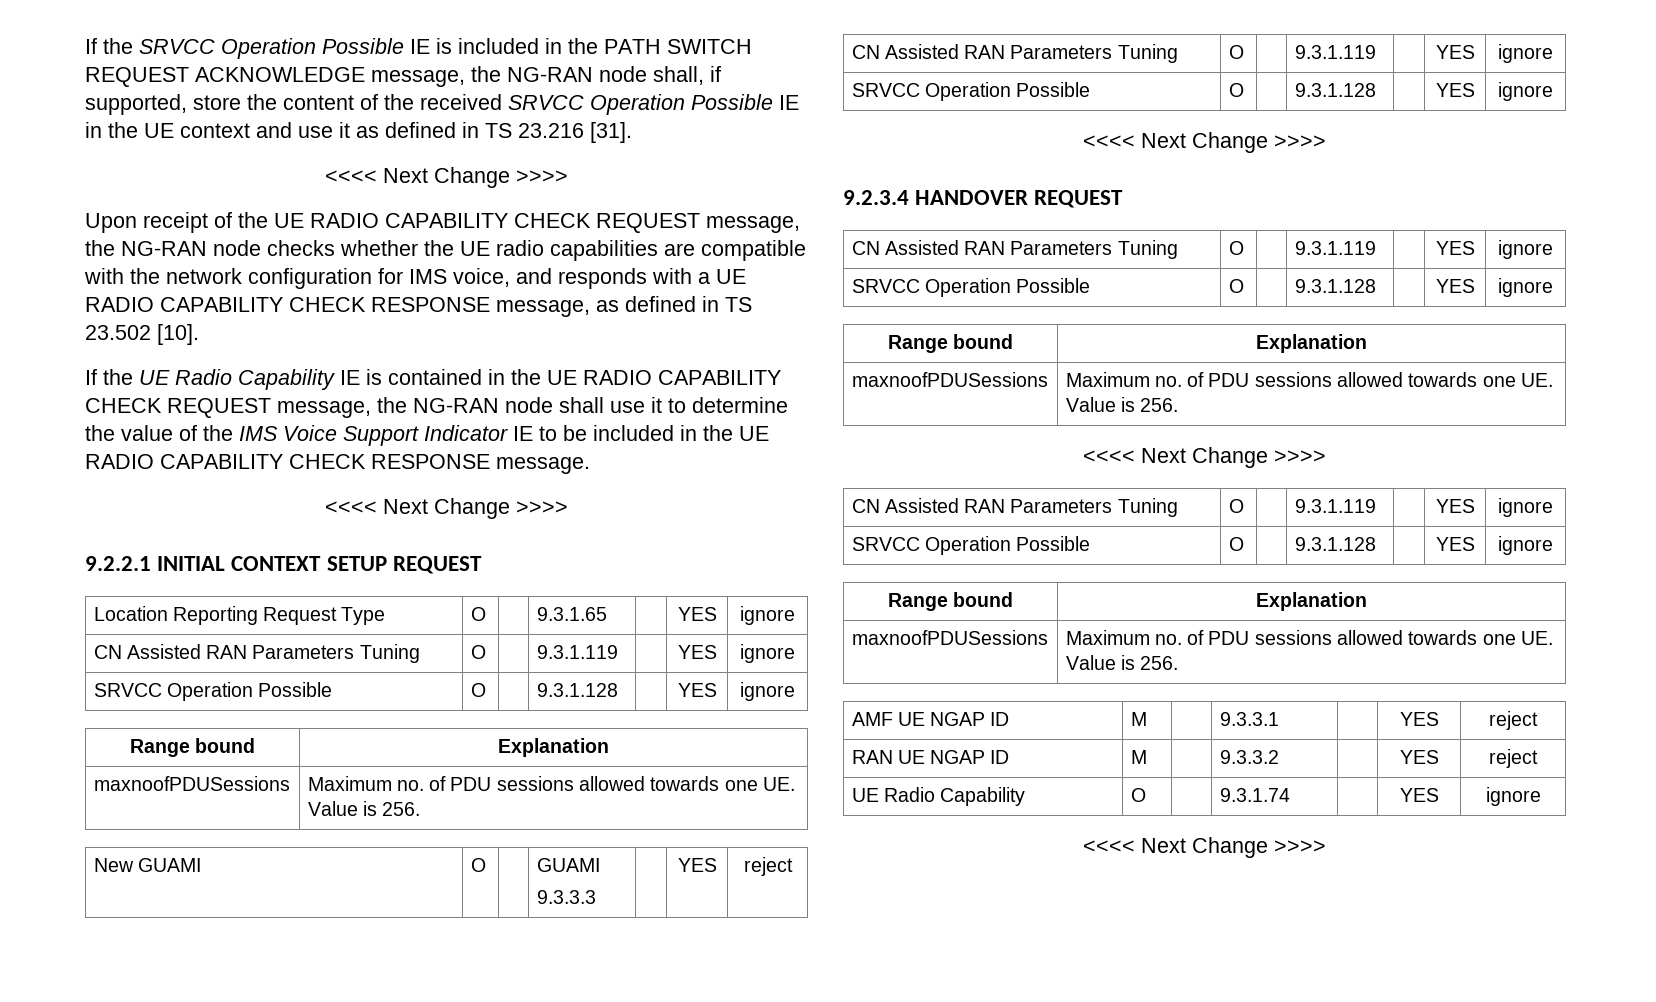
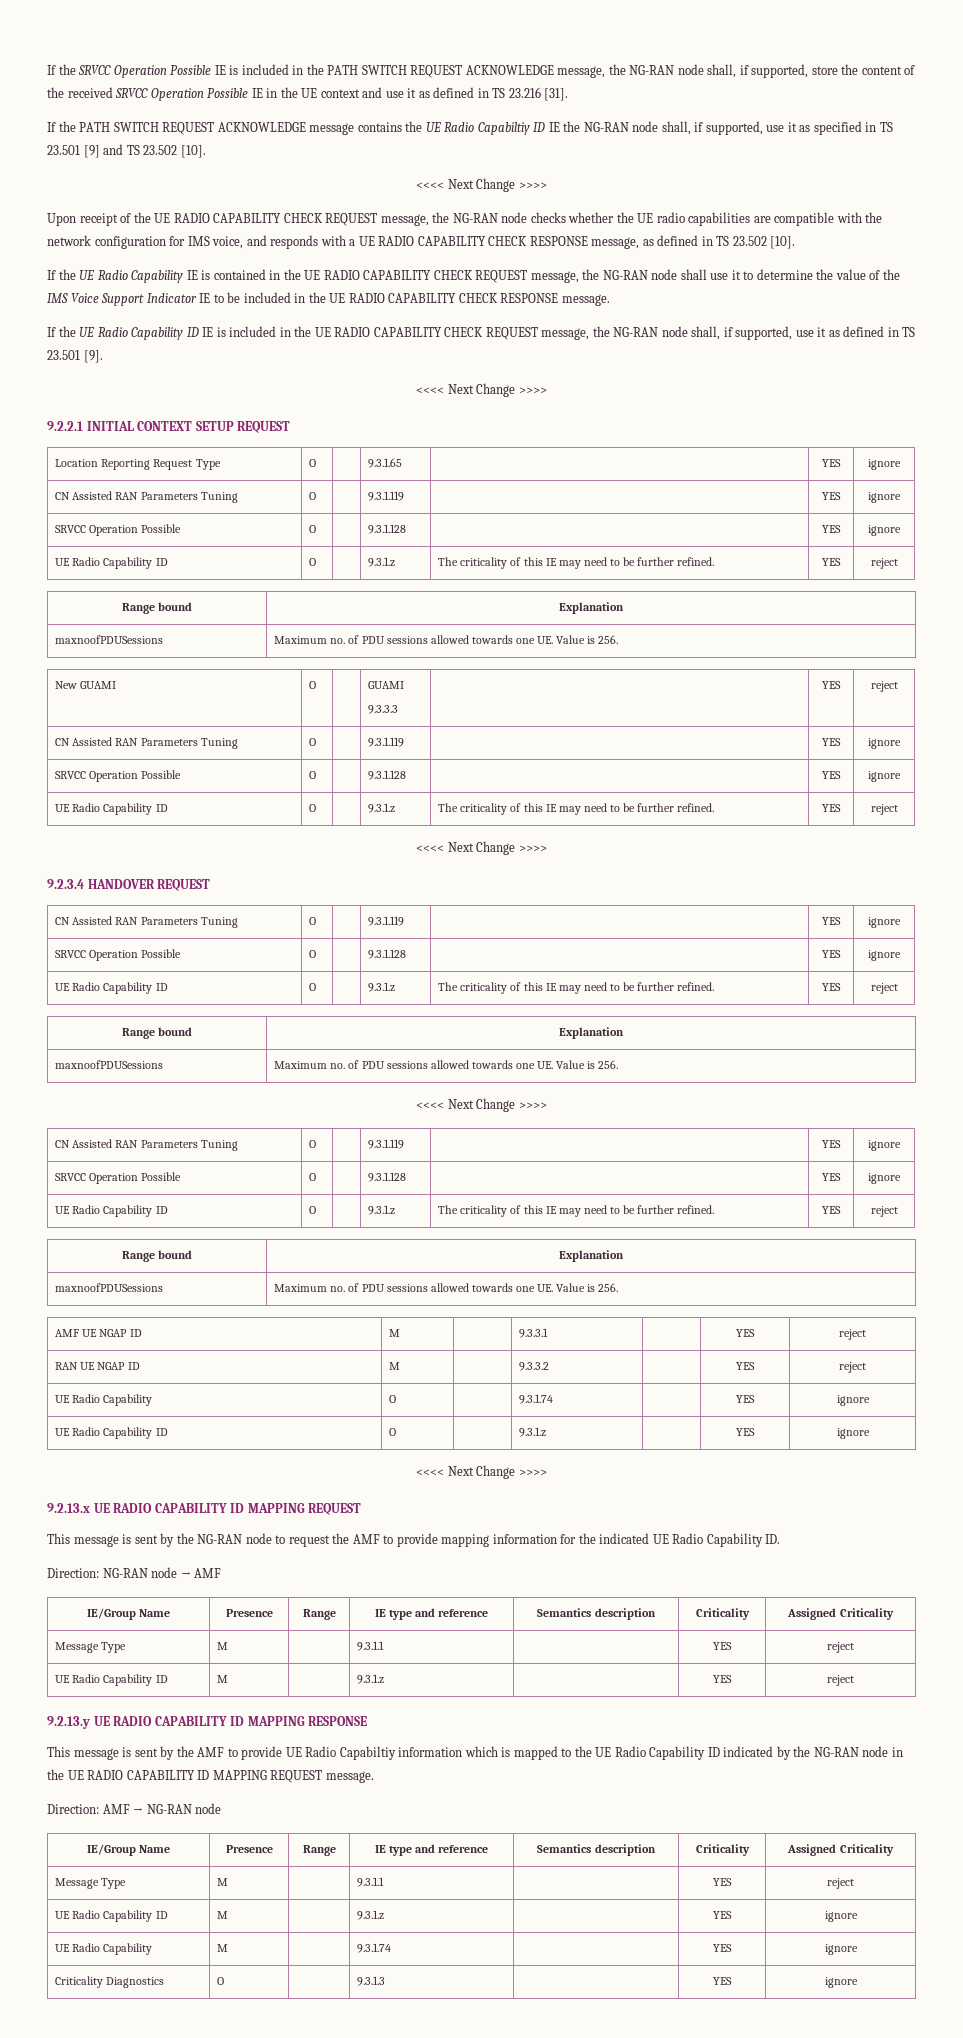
(632, 132) none -> [47,121,893,135] [47,144,206,158] // If the PATH SWITCH REQUEST ACKNOWLEDGE message contains the UE Radio Capabiltiy ID IE the NG-RAN node shall, if supported, use it as specified in TS 23.501 [9] and TS 23.502 [10].
(590, 465) none -> [47,326,916,340] [47,350,103,363] // If the UE Radio Capability ID IE is included in the UE RADIO CAPABILITY CHECK REQUEST message, the NG-RAN node shall, if supported, use it as defined in TS 23.501 [9].
(795, 691) none -> [55,557,168,569] [309,558,317,566] [368,557,396,567] [438,557,715,569] [822,558,841,566] [870,558,898,569] // UE Radio Capability ID | O | | 9.3.1.z | The criticality of this IE may need to be further refined. | YES | reject
(1553, 91) none -> [55,803,168,815] [309,804,317,812] [368,803,396,813] [438,803,715,815] [822,804,841,812] [870,804,898,815] // UE Radio Capability ID | O | | 9.3.1.z | The criticality of this IE may need to be further refined. | YES | reject
(1553, 287) none -> [55,982,168,994] [309,983,317,991] [368,982,396,992] [438,982,715,994] [822,983,841,991] [870,983,898,994] // UE Radio Capability ID | O | | 9.3.1.z | The criticality of this IE may need to be further refined. | YES | reject
(1553, 545) none -> [55,1205,168,1217] [309,1206,317,1214] [368,1205,396,1215] [438,1205,715,1217] [822,1206,841,1214] [870,1206,898,1217] // UE Radio Capability ID | O | | 9.3.1.z | The criticality of this IE may need to be further refined. | YES | reject
[1083,837,1326,858] // <<<< Next Change >>>> -> [55,1427,168,1439] [389,1428,397,1436] [519,1427,547,1437] [736,1428,755,1436] [836,1428,870,1439] [416,1465,547,1479] [47,1503,362,1515] [47,1533,781,1547] [47,1567,222,1578] [86,1608,171,1620] [225,1609,273,1617] [302,1609,336,1620] [374,1608,489,1620] [537,1608,656,1620] [695,1608,750,1620] [787,1608,894,1620] [55,1642,127,1653] [217,1642,229,1650] [357,1641,385,1651] [713,1642,732,1650] [827,1642,854,1653] [55,1674,168,1686] [217,1675,229,1683] [357,1674,385,1684] [713,1675,732,1683] [827,1675,854,1686] [47,1716,368,1729] [47,1746,903,1760] [47,1769,374,1783] [47,1803,222,1814] [86,1844,171,1856] [225,1845,273,1853] [302,1845,336,1856] [374,1844,489,1856] [537,1844,656,1856] [695,1844,750,1856] [787,1844,894,1856] [55,1878,127,1889] [217,1878,229,1886] [357,1877,385,1887] [713,1878,732,1886] [827,1878,854,1889] [55,1910,168,1922] [217,1911,229,1919] [357,1910,385,1920] [713,1911,732,1919] [824,1911,858,1922] [55,1943,153,1955] [217,1944,229,1952] [357,1943,392,1953] [713,1944,732,1952] [824,1944,858,1955] [55,1976,165,1988] [217,1977,225,1985] [357,1976,386,1986] [713,1977,732,1985] [824,1977,858,1988] // UE Radio Capability ID | O | | 9.3.1.z | | YES | ignore // <<<< Next Change >>>> // 9.2.13.x UE RADIO CAPABILITY ID MAPPING REQUEST // This message is sent by the NG-RAN node to request the AMF to provide mapping information for the indicated UE Radio Capability ID. // Direction: NG-RAN node → AMF // IE/Group Name | Presence | Range | IE type and reference | Semantics description | Criticality | Assigned Criticality // Message Type | M | | 9.3.1.1 | | YES | reject // UE Radio Capability ID | M | | 9.3.1.z | | YES | reject // 9.2.13.y UE RADIO CAPABILITY ID MAPPING RESPONSE // This message is sent by the AMF to provide UE Radio Capabiltiy information which is mapped to the UE Radio Capability ID indicated by the NG-RAN node in the UE RADIO CAPABILITY ID MAPPING REQUEST message. // Direction: AMF → NG-RAN node // IE/Group Name | Presence | Range | IE type and reference | Semantics description | Criticality | Assigned Criticality // Message Type | M | | 9.3.1.1 | | YES | reject // UE Radio Capability ID | M | | 9.3.1.z | | YES | ignore // UE Radio Capability | M | | 9.3.1.74 | | YES | ignore // Criticality Diagnostics | O | | 9.3.1.3 | | YES | ignore

